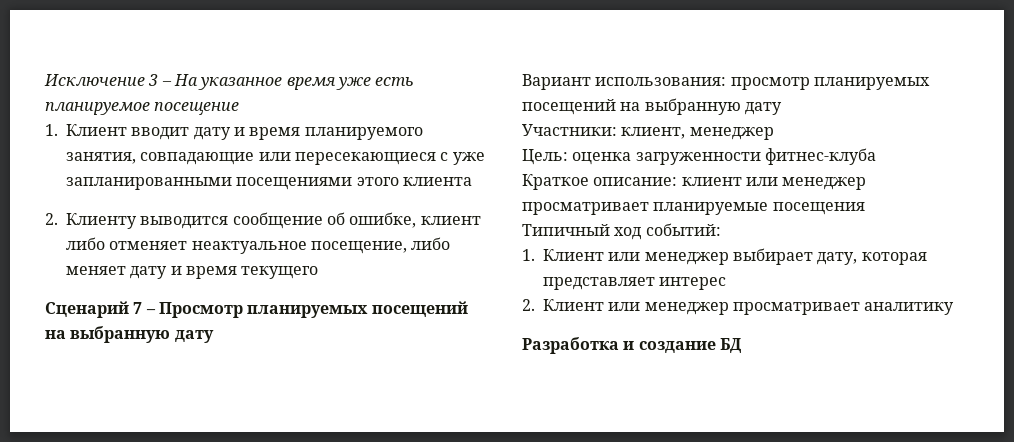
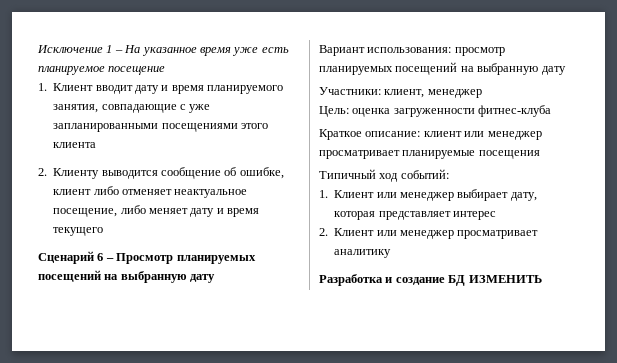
[148,74,159,86] 3 -> [106,45,113,53] 1
[258,152,436,165] или пересекающиеся -> (177, 108) none
[133,302,143,314] 7 -> [97,253,104,261] 6
(741, 345) none -> [468,275,542,283] ИЗМЕНИТЬ

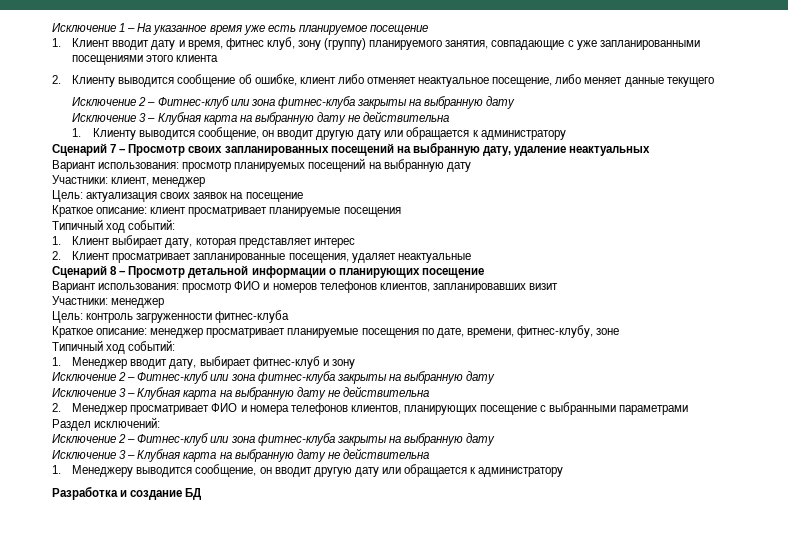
[171,85,204,94] время -> [187,37,367,50] время, фитнес клуб, зону (группу)
[190,208,260,217] [53,227,104,236] [38,251,256,264] [38,270,216,283] дату и время текущего // Сценарий 6 – Просмотр планируемых посещений на выбранную дату -> [624,77,714,87] [72,96,516,109] [72,111,450,125] [72,127,566,140] [52,142,651,156] данные текущего // Исключение 2 – Фитнес-клуб или зона фитнес-клуба закрыты на выбранную дату // Исключение 3 – Клубная карта на выбранную дату не действительна // 1. Клиенту выводится сообщение, он вводит другую дату или обращается к администратору // Сценарий 7 – Просмотр своих запланированных посещений на выбранную дату, удаление неактуальных
[352,105,552,117] оценка загруженности фитнес-клуба -> [86,192,303,202] актуализация своих заявок на посещение
[464,131,542,140] или менеджер -> (187, 210) none
[376,192,454,201] или менеджер -> (111, 240) none
[376,230,539,239] [334,249,392,258] или менеджер просматривает аналитику -> [112,253,471,263] [52,265,484,278] [52,281,558,293] [52,296,165,308] [52,310,290,323] [52,325,620,338] [52,340,176,354] [52,356,355,369] [52,371,496,384] [52,386,429,400] [52,402,689,415] [52,417,161,431] [52,433,496,446] [52,448,429,462] [52,464,564,477] просматривает запланированные посещения, удаляет неактуальные // Сценарий 8 – Просмотр детальной информации о планирующих посещение // Вариант использования: просмотр ФИО и номеров телефонов клиентов, запланировавших визит // Участники: менеджер // Цель: контроль загруженности фитнес-клуба // Краткое описание: менеджер просматривает планируемые посещения по дате, времени, фитнес-клубу, зоне // Типичный ход событий: // 1. Менеджер вводит дату, выбирает фитнес-клуб и зону // Исключение 2 – Фитнес-клуб или зона фитнес-клуба закрыты на выбранную дату // Исключение 3 – Клубная карта на выбранную дату не действительна // 2. Менеджер просматривает ФИО и номера телефонов клиентов, планирующих посещение с выбранными параметрами // Раздел исключений: // Исключение 2 – Фитнес-клуб или зона фитнес-клуба закрыты на выбранную дату // Исключение 3 – Клубная карта на выбранную дату не действительна // 1. Менеджеру выводится сообщение, он вводит другую дату или обращается к администратору
[468,275,542,283] ИЗМЕНИТЬ -> (202, 494) none

